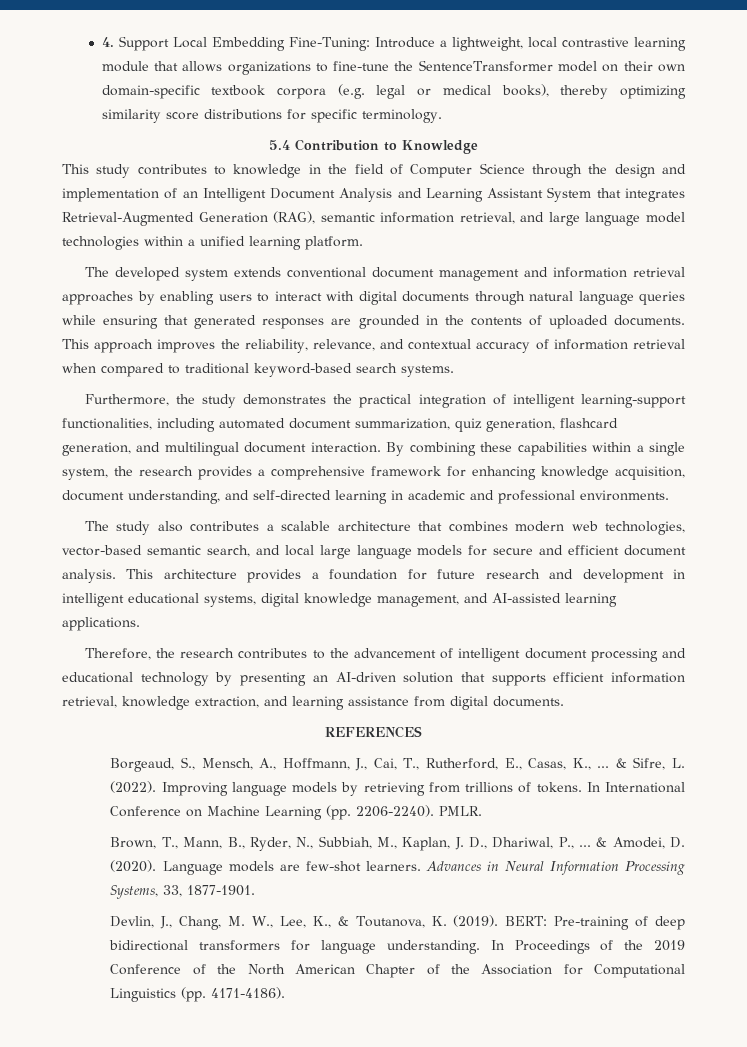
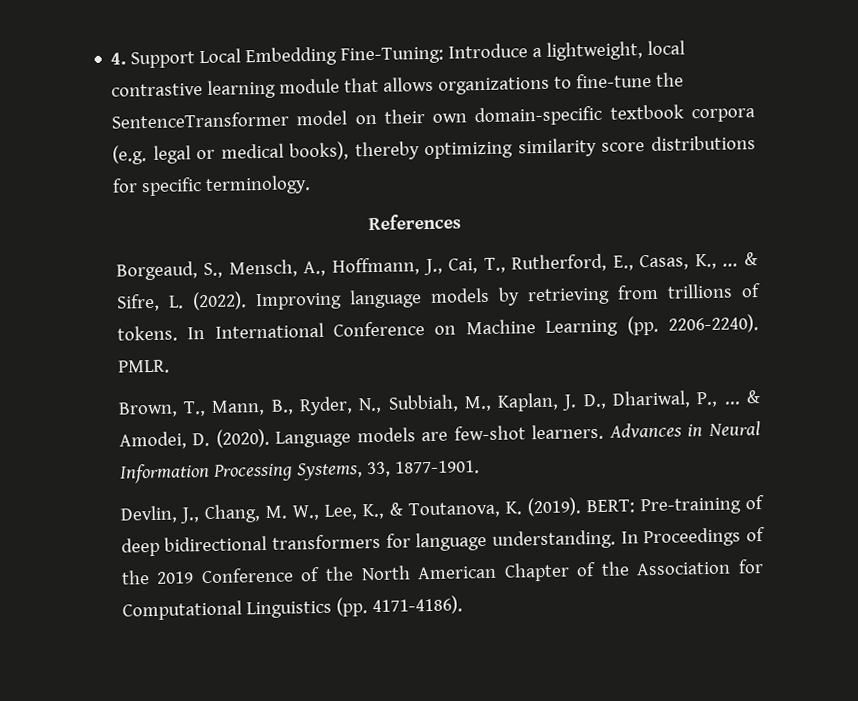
[269,139,478,154] [62,163,686,178] [62,187,685,202] [62,211,685,226] [62,236,363,250] [84,267,685,281] [62,291,685,305] [62,315,685,329] [62,339,685,353] [62,363,454,377] [84,394,687,408] [62,418,618,432] [62,442,686,456] [62,466,685,480] [62,490,669,504] [84,521,686,535] [62,545,687,559] [62,569,685,583] [62,593,617,607] [62,617,140,631] [84,648,686,662] [62,672,685,686] [62,696,564,710] [325,726,422,738] 5.4 Contribution to Knowledge // This study contributes to knowledge in the field of Computer Science through the design and implementation of an Intelligent Document Analysis and Learning Assistant System that integrates Retrieval-Augmented Generation (RAG), semantic information retrieval, and large language model technologies within a unified learning platform. // The developed system extends conventional document management and information retrieval approaches by enabling users to interact with digital documents through natural language queries while ensuring that generated responses are grounded in the contents of uploaded documents. This approach improves the reliability, relevance, and contextual accuracy of information retrieval when compared to traditional keyword-based search systems. // Furthermore, the study demonstrates the practical integration of intelligent learning-support functionalities, including automated document summarization, quiz generation, flashcard generation, and multilingual document interaction. By combining these capabilities within a single system, the research provides a comprehensive framework for enhancing knowledge acquisition, document understanding, and self-directed learning in academic and professional environments. // The study also contributes a scalable architecture that combines modern web technologies, vector-based semantic search, and local large language models for secure and efficient document analysis. This architecture provides a foundation for future research and development in intelligent educational systems, digital knowledge management, and AI-assisted learning applications. // Therefore, the research contributes to the advancement of intelligent document processing and educational technology by presenting an AI-driven solution that supports efficient information retrieval, knowledge extraction, and learning assistance from digital documents. // REFERENCES -> [367,213,461,231] References

